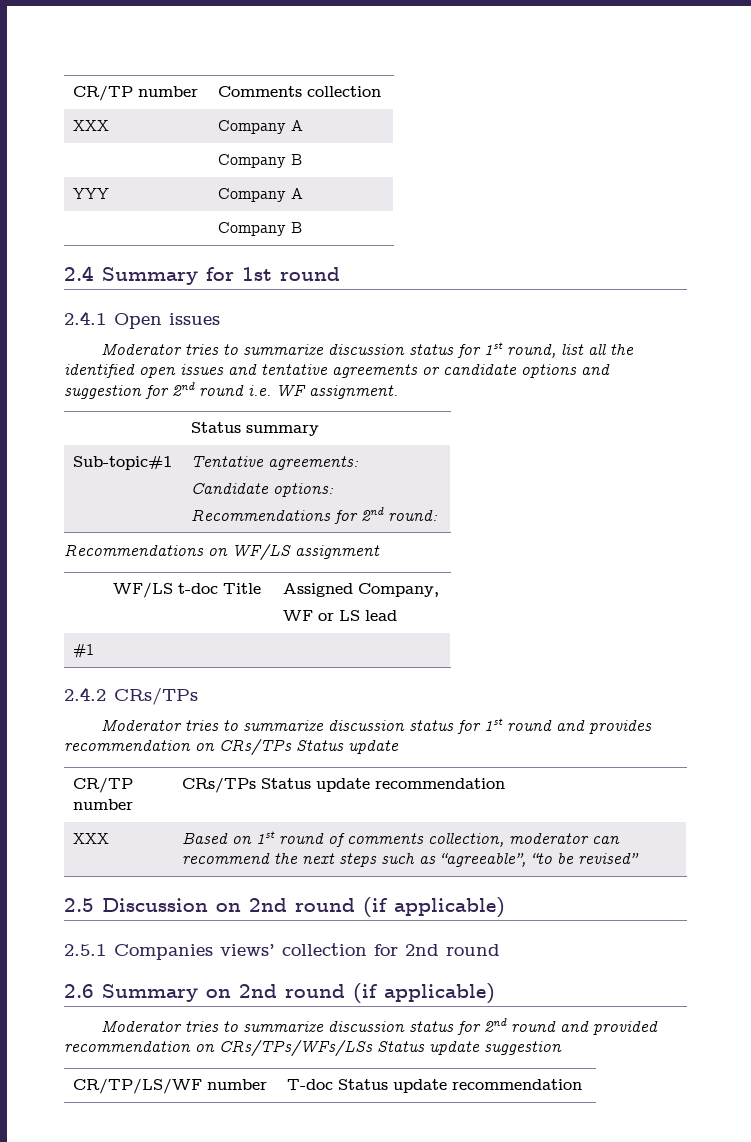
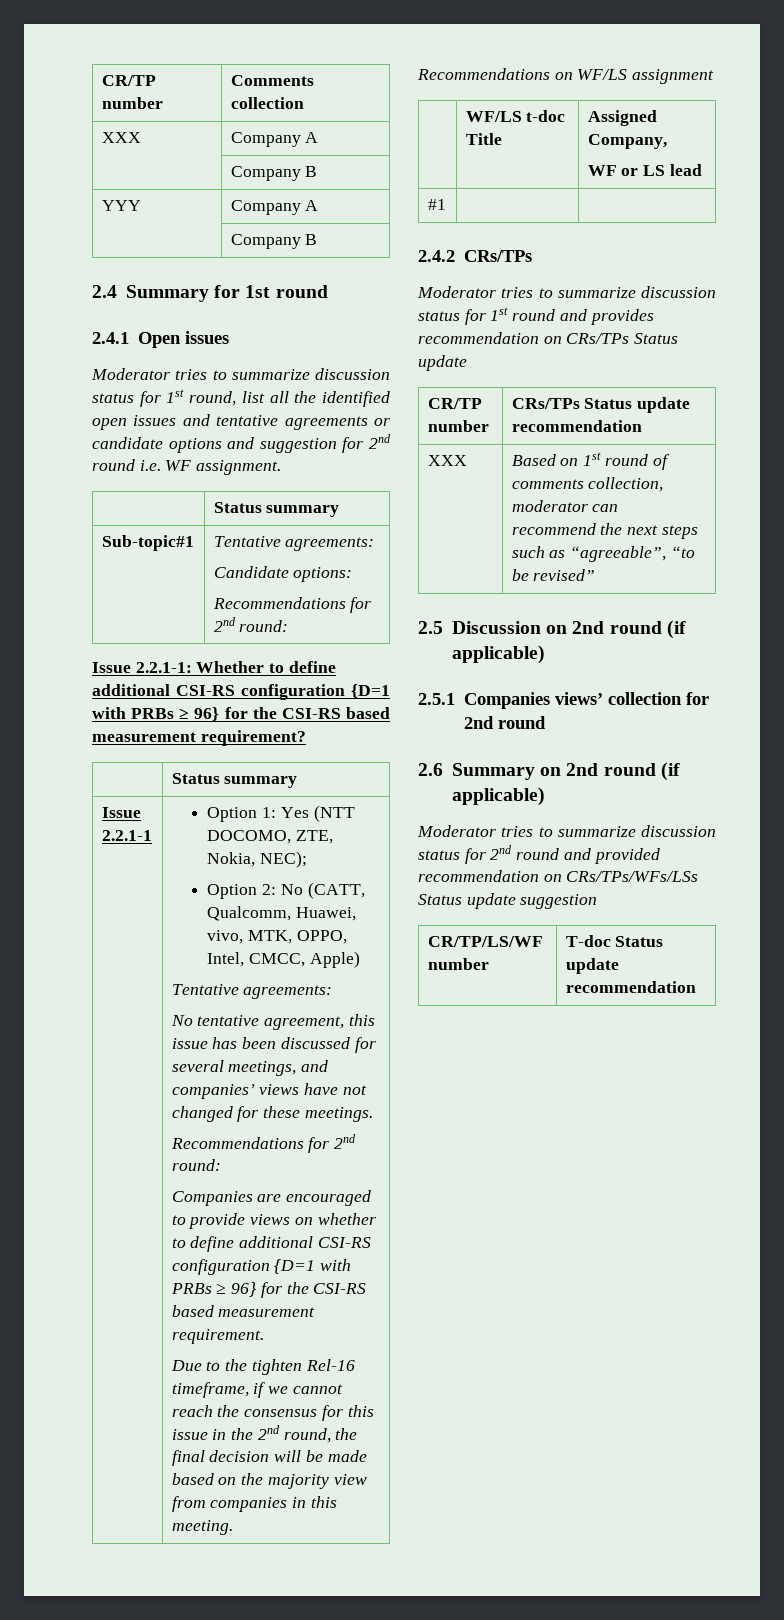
(439, 515) none -> [92,661,336,673] [92,684,390,700] [92,707,390,721] [92,730,306,746] [171,773,298,788] [101,807,141,818] [101,830,152,841] [207,805,355,822] [207,830,334,844] [207,851,308,868] [207,882,365,899] [207,906,357,921] [207,930,347,944] [207,951,360,968] [171,984,333,999] [170,1014,375,1030] [171,1037,376,1053] [171,1060,329,1076] [171,1083,367,1099] [171,1106,373,1122] [170,1134,357,1153] [171,1159,221,1171] [171,1190,372,1206] [171,1213,376,1229] [171,1236,371,1252] [171,1259,352,1275] [170,1282,367,1298] [171,1305,316,1317] [171,1329,264,1344] [170,1359,355,1375] [171,1382,343,1398] [171,1405,374,1421] [171,1425,358,1443] [171,1450,367,1466] [171,1473,367,1489] [171,1496,337,1512] [171,1520,233,1535] // Issue 2.2.1-1: Whether to define additional CSI-RS configuration {D=1 with PRBs ≥ 96} for the CSI-RS based measurement requirement? // | Status summary // Issue 2.2.1-1 | Option 1: Yes (NTT DOCOMO, ZTE, Nokia, NEC); // Option 2: No (CATT, Qualcomm, Huawei, vivo, MTK, OPPO, Intel, CMCC, Apple) // Tentative agreements: // No tentative agreement, this issue has been discussed for several meetings, and companies’ views have not changed for these meetings. // Recommendations for 2nd round: // Companies are encouraged to provide views on whether to define additional CSI-RS configuration {D=1 with PRBs ≥ 96} for the CSI-RS based measurement requirement. // Due to the tighten Rel-16 timeframe, if we cannot reach the consensus for this issue in the 2nd round, the final decision will be made based on the majority view from companies in this meeting.

